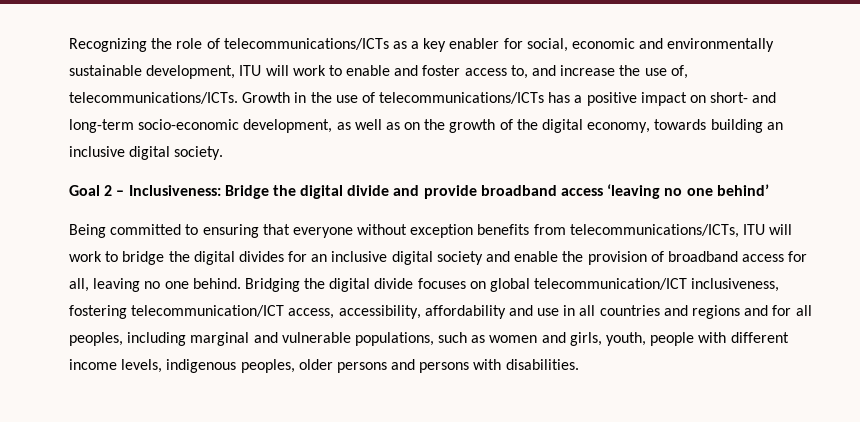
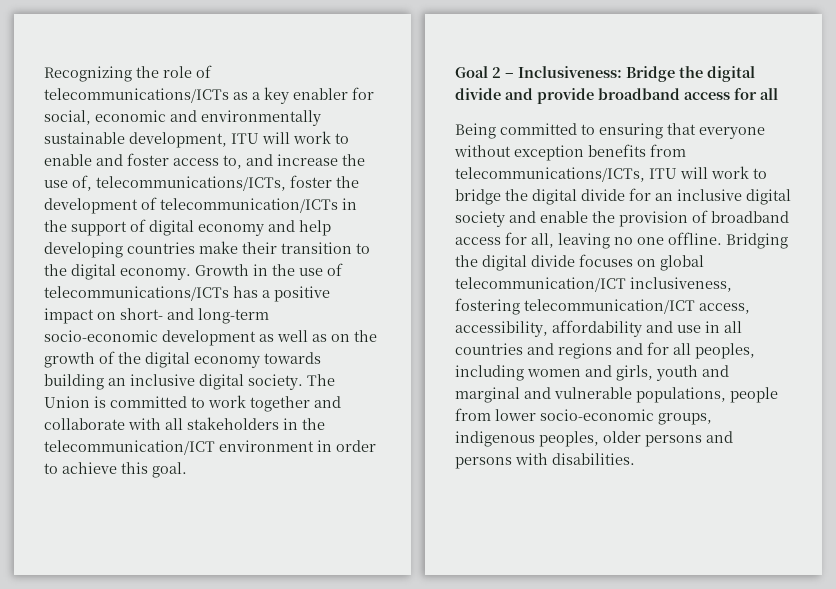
[69,92,238,104] telecommunications/ICTs. -> [96,175,359,191] [44,197,357,214] [44,219,331,236] [44,241,370,258] [44,264,191,280] telecommunications/ICTs, foster the development of telecommunication/ICTs in the support of digital economy and help developing countries make their transition to the digital economy.
[243,119,333,133] development, -> [162,330,256,346] development
[587,122,651,133] economy, -> [194,356,260,368] economy
(224, 153) none -> [307,374,335,386] [44,395,341,412] [44,417,325,430] [44,440,376,455] [44,462,187,478] The Union is committed to work together and collaborate with all stakeholders in the telecommunication/ICT environment in order to achieve this goal.
[607,184,769,199] ‘leaving no one behind’ -> [734,88,778,100] for all
[238,251,284,262] divides -> [581,189,625,201] divide
[192,278,241,289] behind. -> [668,232,722,245] offline.
[190,332,789,346] [69,359,163,373] marginal and vulnerable populations, such as women and girls, youth, people with different income levels, -> [527,365,729,381] [455,387,778,403] [455,408,712,425] women and girls, youth and marginal and vulnerable populations, people from lower socio-economic groups,

